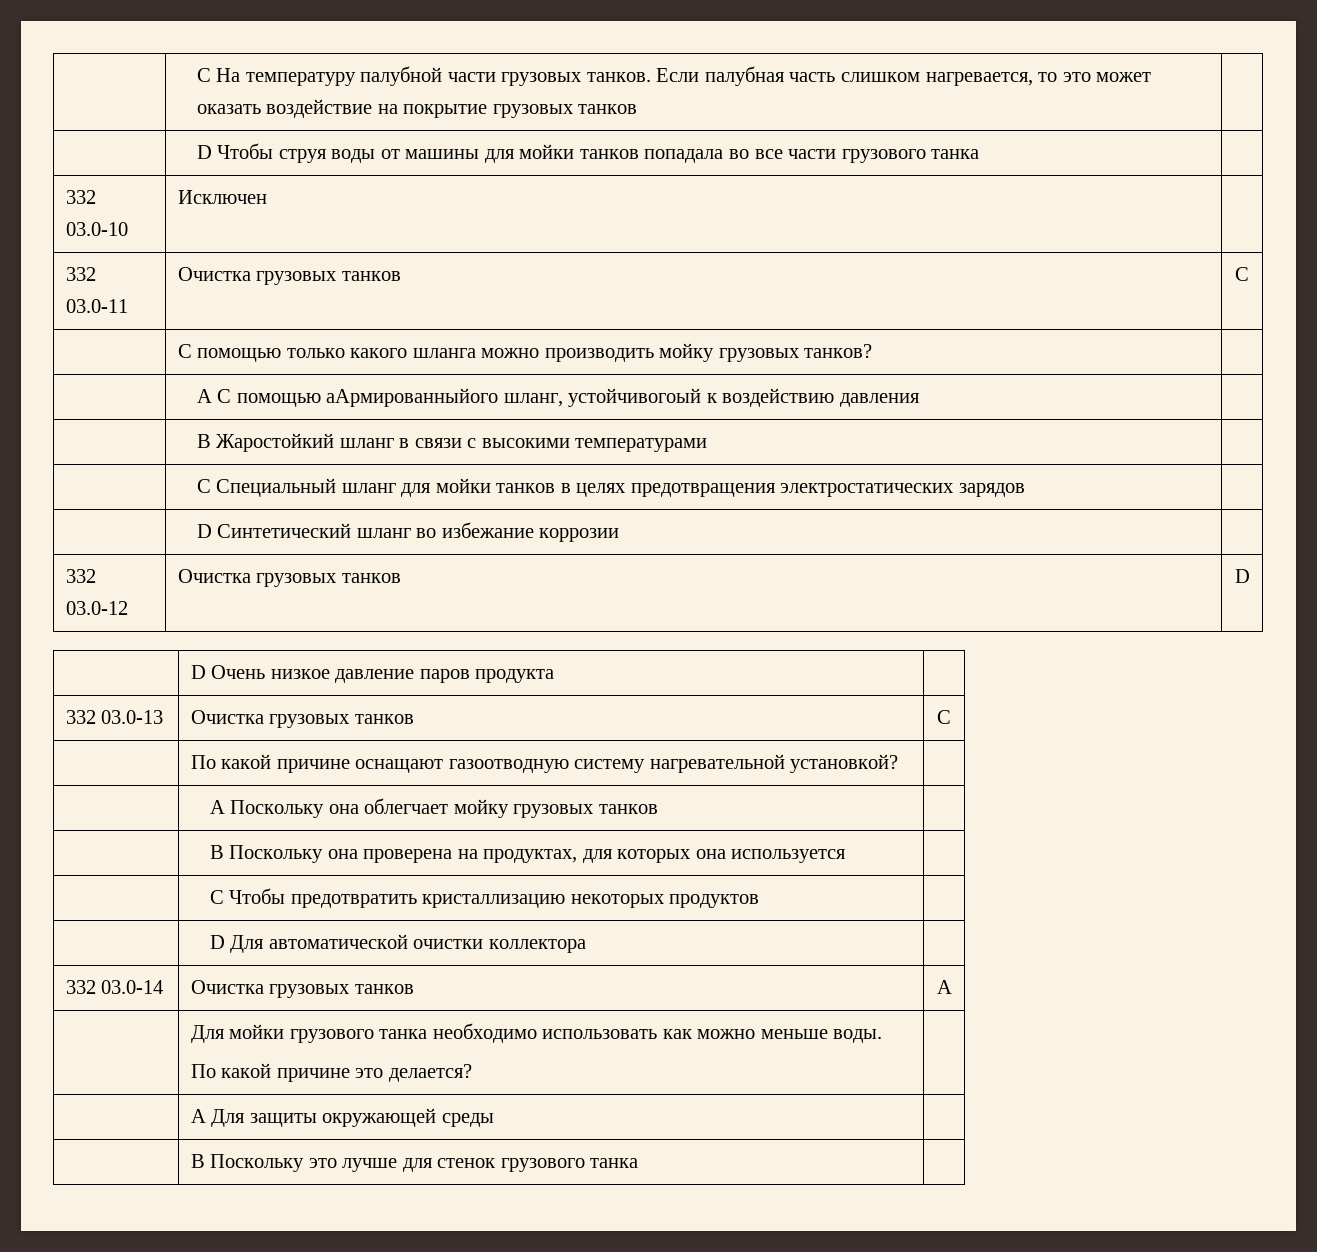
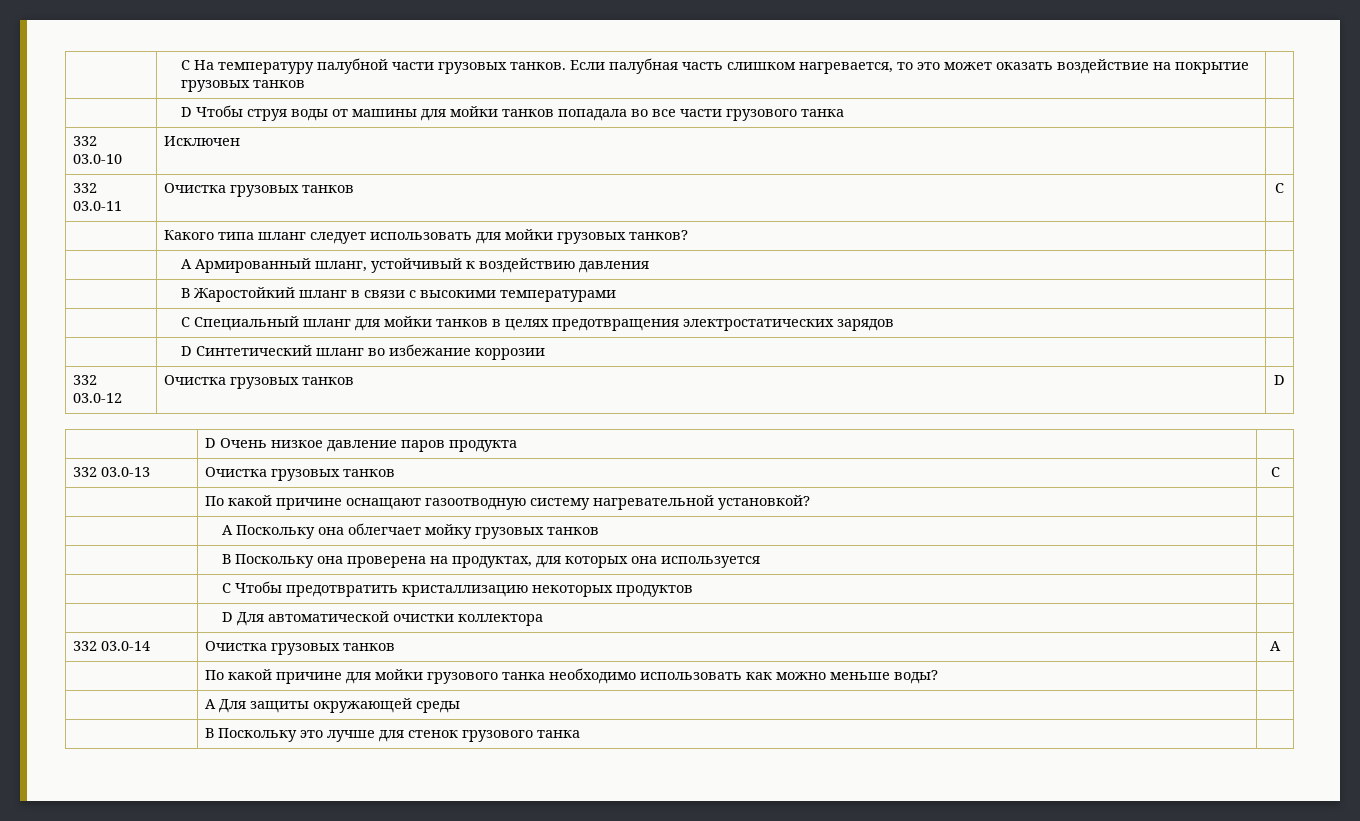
[177,343,873,362] [196,388,702,407] С помощью только какого шланга можно производить мойку грузовых танков? | // | А С помощью аАрмированныйого шланг, устойчивогоый -> [164,229,689,244] [180,258,462,273] Какого типа шланг следует использовать для мойки грузовых танков? | // | А Армированный шланг, устойчивый
[190,1025,225,1043] Для -> [205,669,372,684] По какой причине для
[833,1029,883,1043] [190,1063,472,1082] воды. // По какой причине это делается? -> [894,670,939,684] воды?

